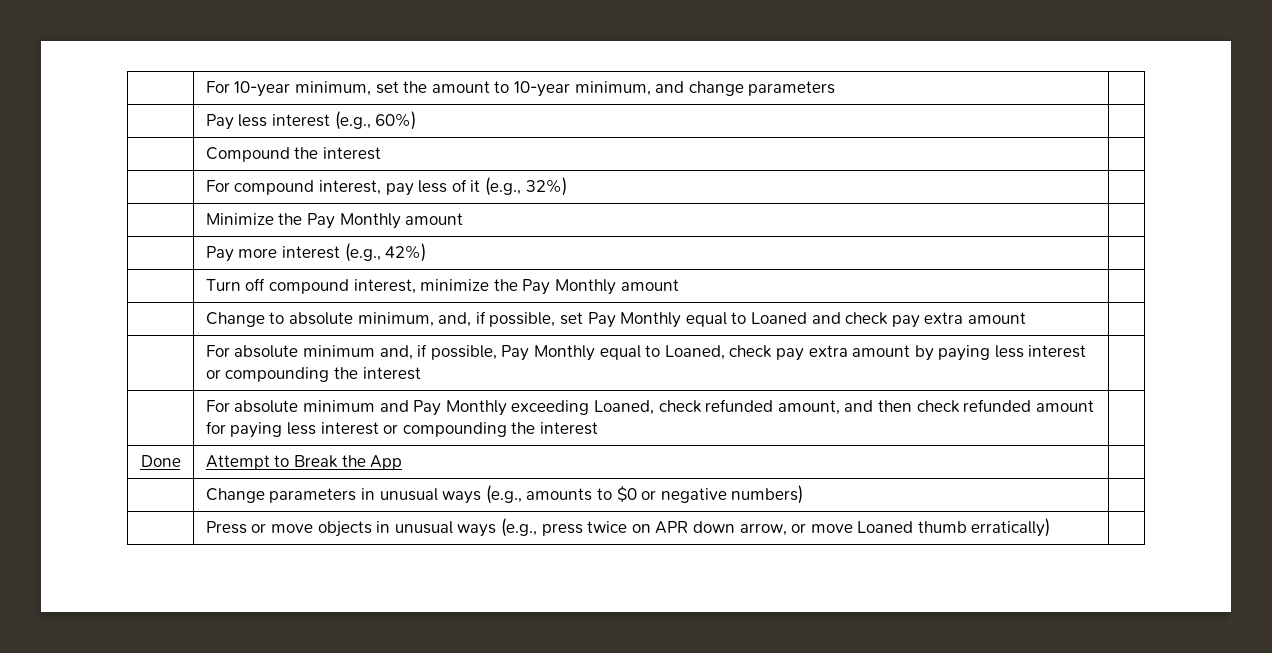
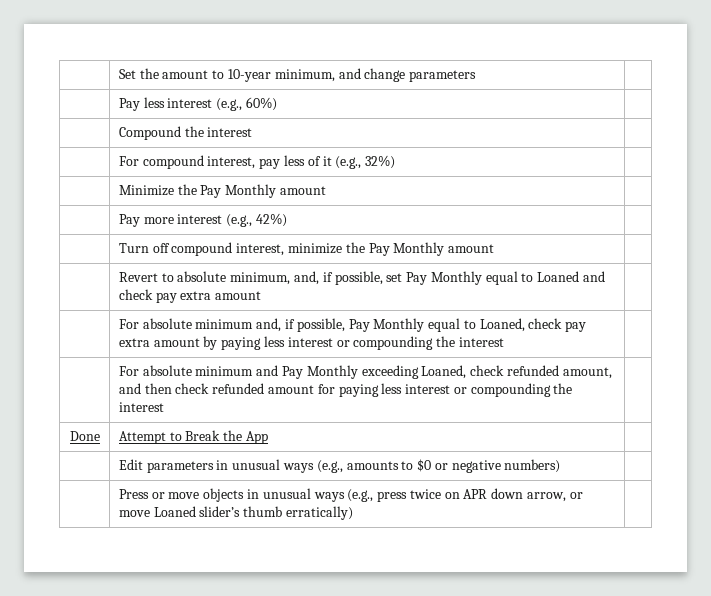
[205,81,399,97] | For 10-year minimum, set -> [118,69,136,79] | Set
[205,312,265,327] Change -> [118,272,158,282] Revert
[205,488,265,503] Change -> [118,459,143,470] Edit
(914, 527) none -> [199,506,241,517] slider’s

